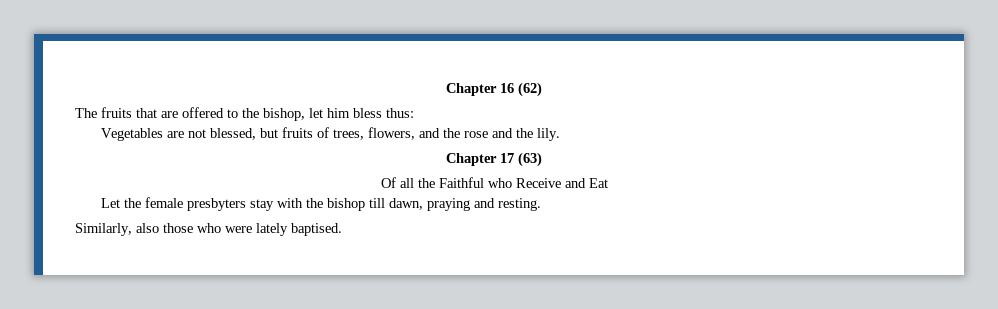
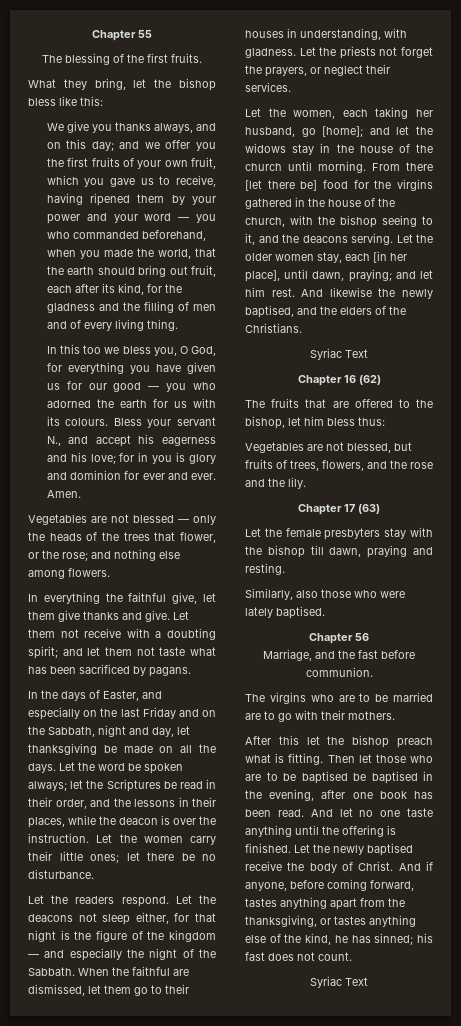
[446,83,497,96] Chapter -> [92,30,152,41] [42,53,202,65] [28,78,216,91] [28,96,103,106] [46,121,217,133] [46,139,216,151] [46,157,217,169] [46,175,216,187] [46,193,216,206] [46,213,216,224] [46,230,206,241] [46,248,217,259] [46,265,217,277] [46,283,182,295] [46,301,217,313] [46,319,178,331] [46,344,216,356] [46,362,216,374] [46,381,217,392] [46,398,217,408] [46,416,216,428] [46,434,216,447] [46,452,216,464] [46,470,216,480] [46,490,81,498] [28,514,216,525] [28,532,217,543] [28,549,180,561] [28,568,110,579] [28,592,216,604] [28,610,189,622] [28,628,216,640] [28,646,216,659] [28,664,191,677] [28,690,162,701] [28,707,216,720] [28,725,190,737] [28,743,217,755] [28,762,183,774] [28,779,216,792] [28,797,216,809] [28,815,216,828] [28,833,216,845] [28,851,216,863] [28,869,94,879] [28,895,216,907] [28,912,216,925] [28,930,216,942] [28,948,216,961] [28,966,189,976] [28,984,189,996] [245,28,407,40] [245,46,433,59] [245,64,390,77] [245,82,291,92] [245,107,433,119] [245,126,433,137] [245,143,433,155] [245,161,433,173] [245,179,433,191] [245,197,395,209] [245,215,433,228] [245,233,433,245] [245,251,407,263] [245,269,433,282] [245,287,433,299] [245,305,406,318] [245,323,302,333] [310,348,368,360] [297,375,342,386] Chapter 55 // The blessing of the first fruits. // What they bring, let the bishop bless like this: // We give you thanks always, and on this day; and we offer you the first fruits of your own fruit, which you gave us to receive, having ripened them by your power and your word — you who commanded beforehand, when you made the world, that the earth should bring out fruit, each after its kind, for the gladness and the filling of men and of every living thing. // In this too we bless you, O God, for everything you have given us for our good — you who adorned the earth for us with its colours. Bless your servant N., and accept his eagerness and his love; for in you is glory and dominion for ever and ever. Amen. // Vegetables are not blessed — only the heads of the trees that flower, or the rose; and nothing else among flowers. // In everything the faithful give, let them give thanks and give. Let them not receive with a doubting spirit; and let them not taste what has been sacrificed by pagans. // In the days of Easter, and especially on the last Friday and on the Sabbath, night and day, let thanksgiving be made on all the days. Let the word be spoken always; let the Scriptures be read in their order, and the lessons in their places, while the deacon is over the instruction. Let the women carry their little ones; let there be no disturbance. // Let the readers respond. Let the deacons not sleep either, for that night is the figure of the kingdom — and especially the night of the Sabbath. When the faithful are dismissed, let them go to their houses in understanding, with gladness. Let the priests not forget the prayers, or neglect their services. // Let the women, each taking her husband, go [home]; and let the widows stay in the house of the church until morning. From there [let there be] food for the virgins gathered in the house of the church, with the bishop seeing to it, and the deacons serving. Let the older women stay, each [in her place], until dawn, praying; and let him rest. And likewise the newly baptised, and the elders of the Christians. // Syriac Text // Chapter
[380,177,608,188] // Of all the Faithful who Receive and Eat -> (380, 509) none
(342, 229) none -> [309,633,369,644] [263,649,415,661] [305,667,373,677] [245,692,433,704] [245,710,395,722] [245,735,433,748] [245,753,433,765] [245,771,433,784] [245,789,433,801] [245,808,433,817] [245,825,396,837] [245,843,413,856] [245,861,433,873] [245,879,414,891] [245,897,405,910] [245,915,416,927] [245,933,433,945] [245,952,352,961] [310,976,368,988] // Chapter 56 // Marriage, and the fast before communion. // The virgins who are to be married are to go with their mothers. // After this let the bishop preach what is fitting. Then let those who are to be baptised be baptised in the evening, after one book has been read. And let no one taste anything until the offering is finished. Let the newly baptised receive the body of Christ. And if anyone, before coming forward, tastes anything apart from the thanksgiving, or tastes anything else of the kind, he has sinned; his fast does not count. // Syriac Text

